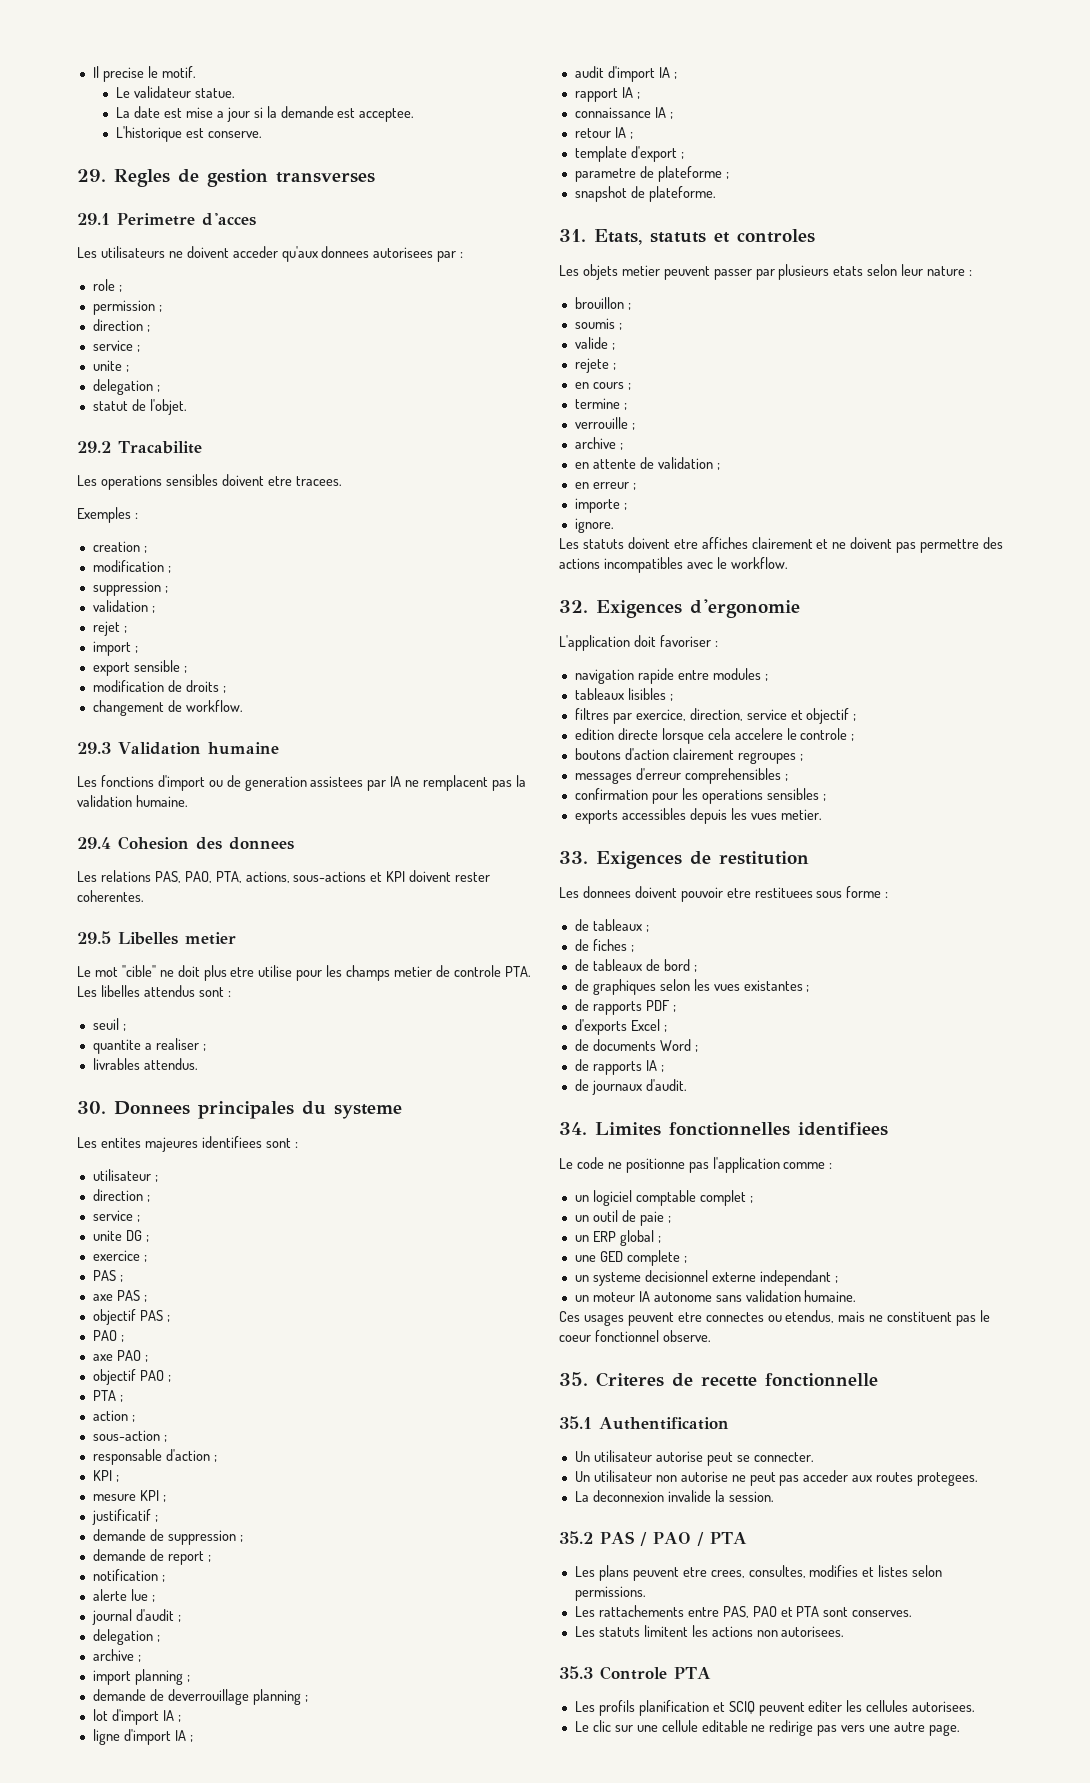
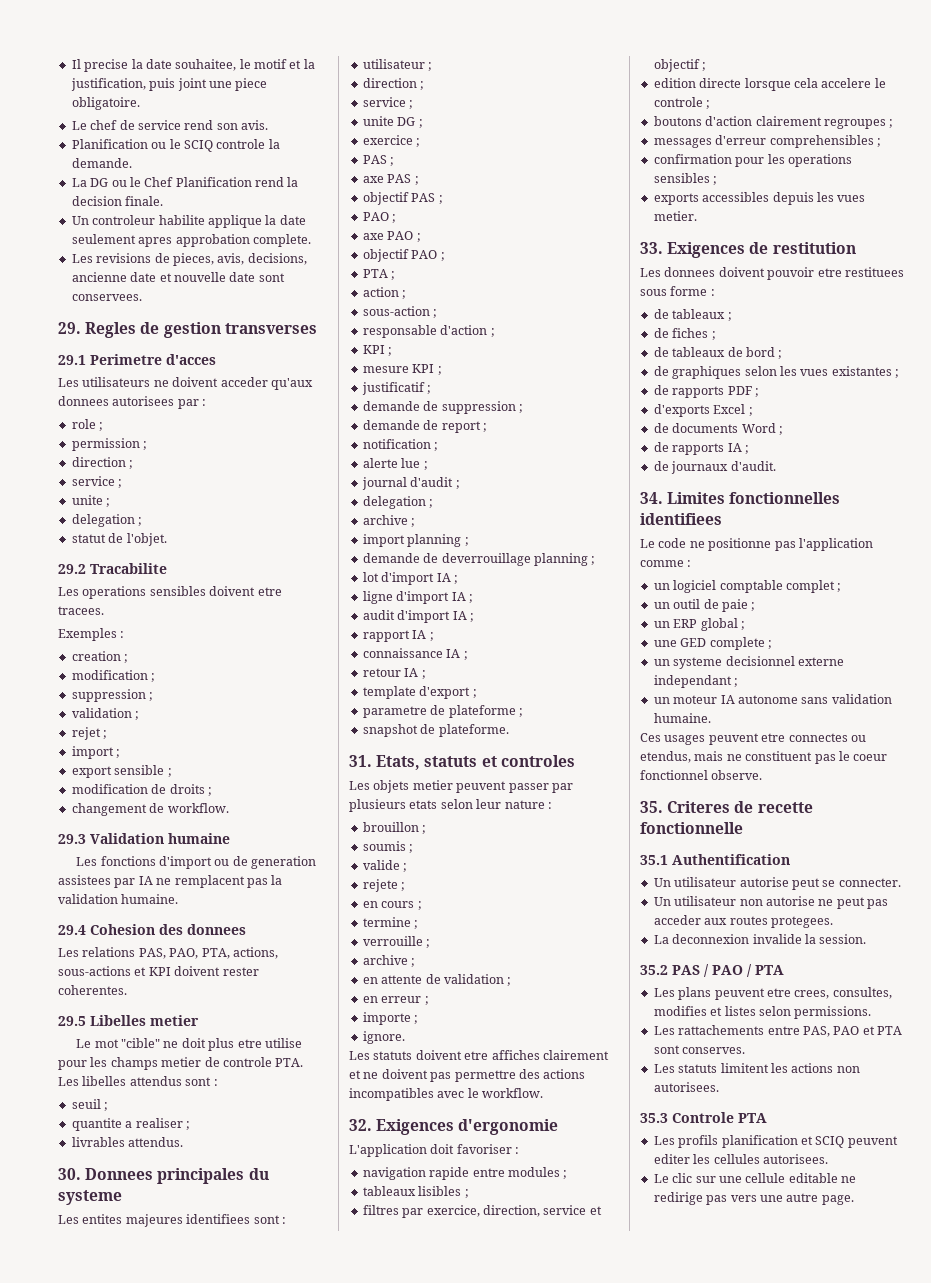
[147,66,196,78] [116,86,236,98] [116,106,415,122] [116,126,263,142] le motif. // Le validateur statue. // La date est mise a jour si la demande est acceptee. // L'historique est conserve. -> [131,59,315,71] [70,78,268,91] [71,97,140,110] [71,120,268,130] [71,139,280,152] [71,158,132,168] [71,177,299,187] [71,196,164,206] [71,215,306,228] [71,234,311,247] [71,253,307,266] [71,272,285,282] [71,294,142,301] la date souhaitee, le motif et la justification, puis joint une piece obligatoire. // Le chef de service rend son avis. // Planification ou le SCIQ controle la demande. // La DG ou le Chef Planification rend la decision finale. // Un controleur habilite applique la date seulement apres approbation complete. // Les revisions de pieces, avis, decisions, ancienne date et nouvelle date sont conservees.

